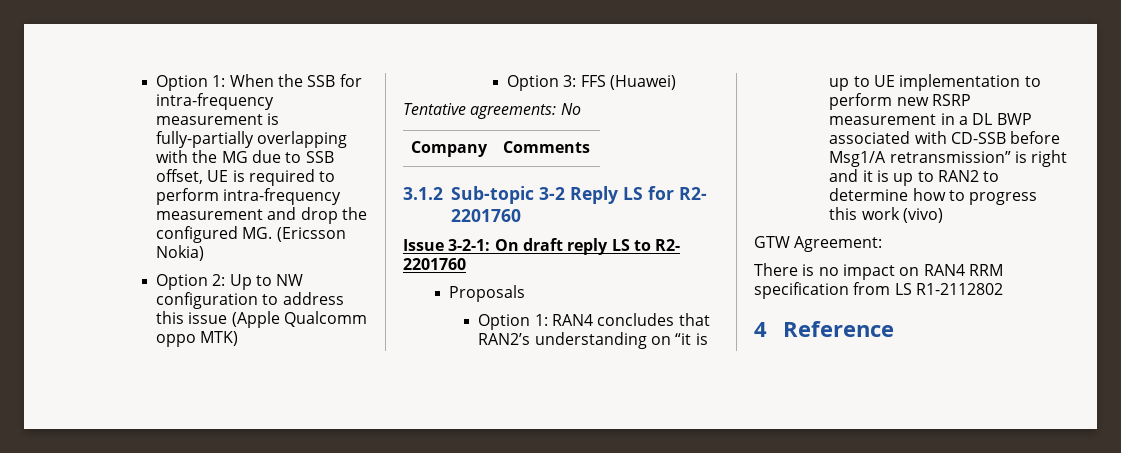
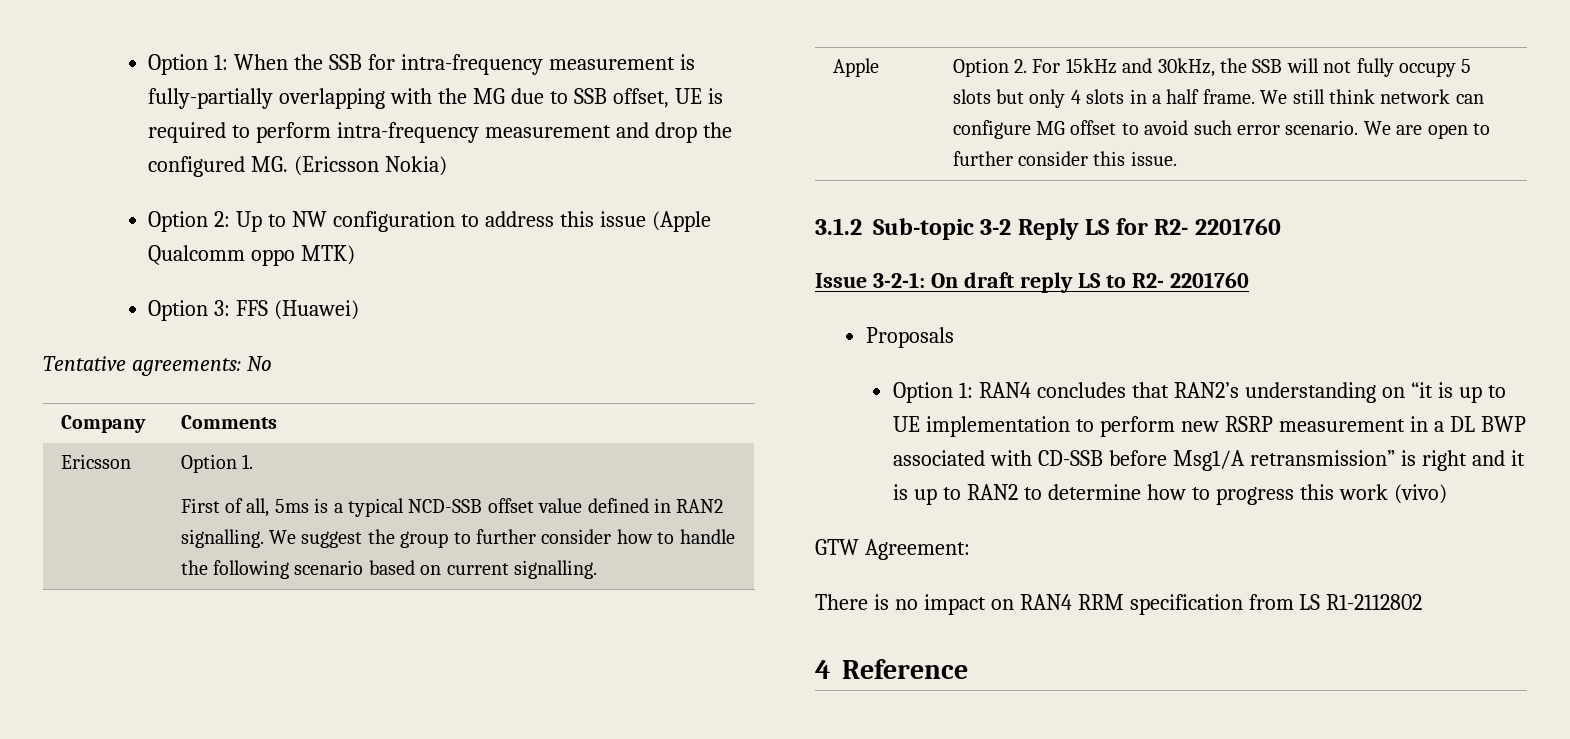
(590, 147) none -> [60,454,131,469] [180,454,253,473] [180,498,724,517] [180,529,735,548] [180,560,597,579] [832,58,879,77] [952,58,1472,77] [952,89,1484,108] [952,120,1490,139] [952,151,1177,166] // Ericsson | Option 1. // First of all, 5ms is a typical NCD-SSB offset value defined in RAN2 signalling. We suggest the group to further consider how to handle the following scenario based on current signalling. // Apple | Option 2. For 15kHz and 30kHz, the SSB will not fully occupy 5 slots but only 4 slots in a half frame. We still think network can configure MG offset to avoid such error scenario. We are open to further consider this issue.

